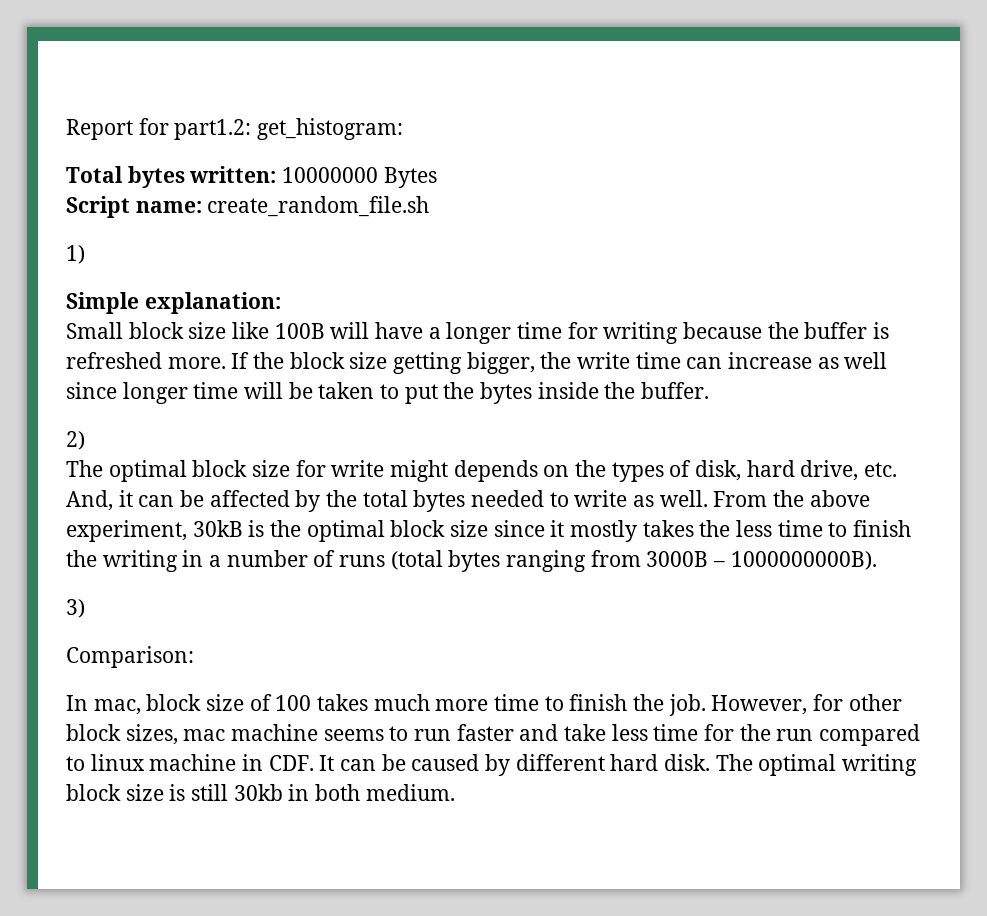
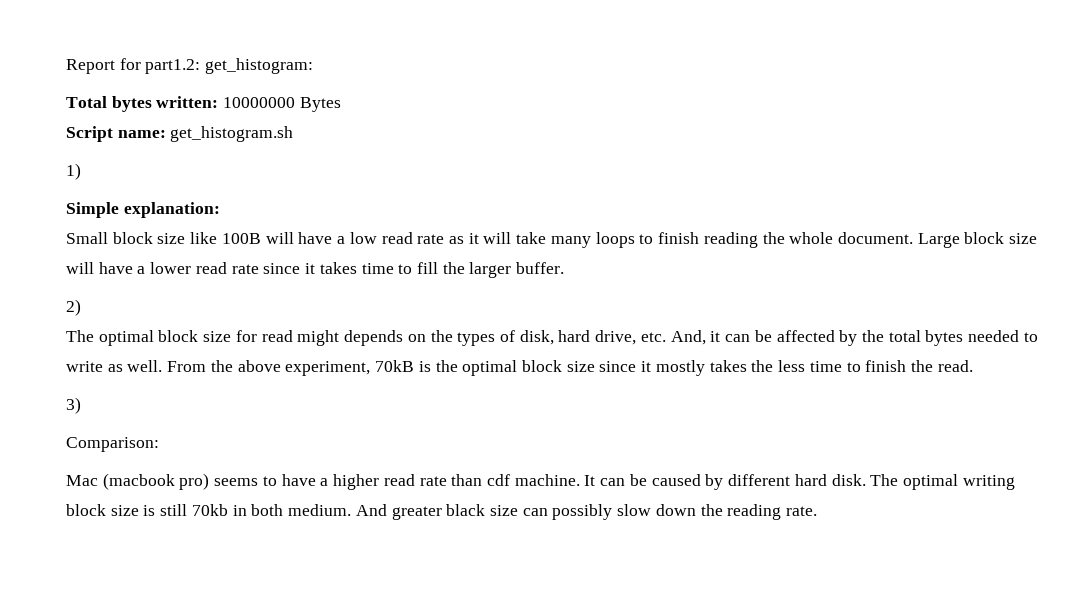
[207,196,430,217] create_random_file.sh -> [170,126,294,142] get_histogram.sh
[446,322,890,344] [66,352,888,374] [66,382,636,404] longer time for writing because the buffer is refreshed more. If the block size getting bigger, the write time can increase as well since longer time will be taken to put the bytes inside the -> [349,232,1038,248] [66,262,512,278] low read rate as it will take many loops to finish reading the whole document. Large block size will have a lower read rate since it takes time to fill the larger
[331,460,385,477] write -> [261,330,293,342] read
[192,520,243,537] 30kB -> [375,360,415,372] 70kB
[102,550,877,572] [66,599,85,618] [66,646,194,668] [66,694,902,716] [66,724,921,746] [66,754,314,771] writing in a number of runs (total bytes ranging from 3000B – 1000000000B). // 3) // Comparison: // In mac, block size of 100 takes much more time to finish the job. However, for other block sizes, mac machine seems to run faster and take less time for the run compared to linux machine in CDF. -> [937,360,973,372] [66,397,81,414] [66,437,159,452] [66,473,580,490] read. // 3) // Comparison: // Mac (macbook pro) seems to have a higher read rate than cdf machine.
[233,784,283,801] 30kb -> [191,504,228,516] 70kb
(455, 792) none -> [355,504,818,520] And greater black size can possibly slow down the reading rate.

